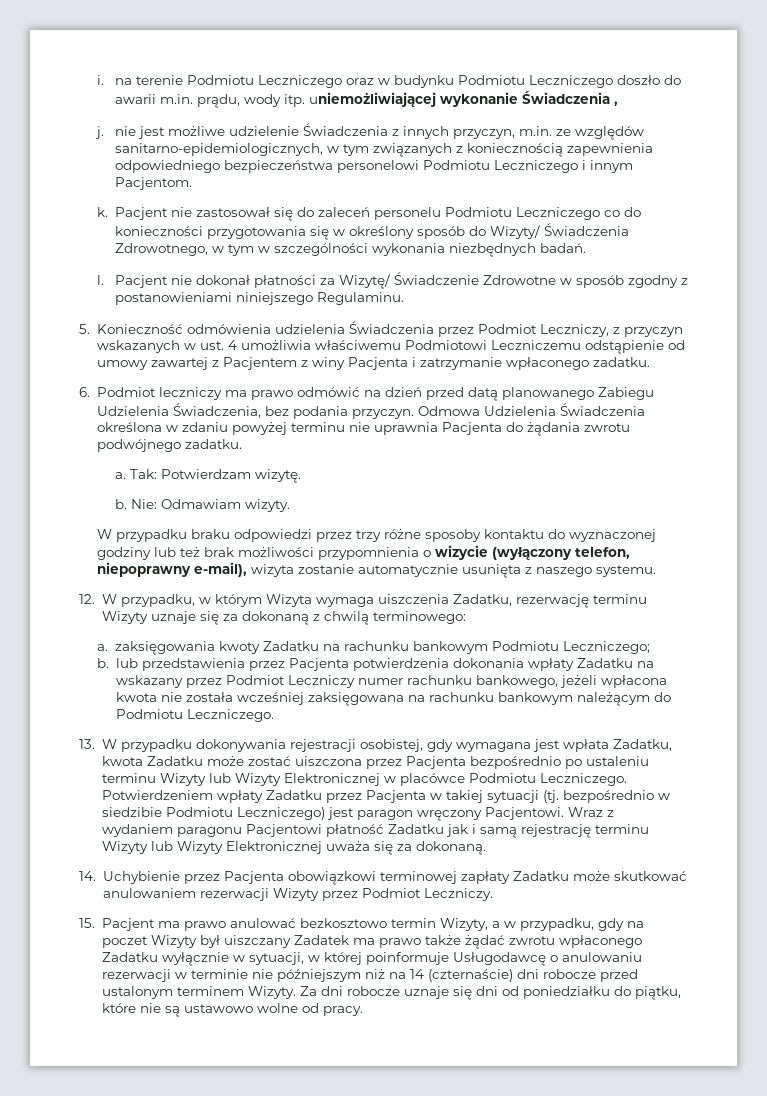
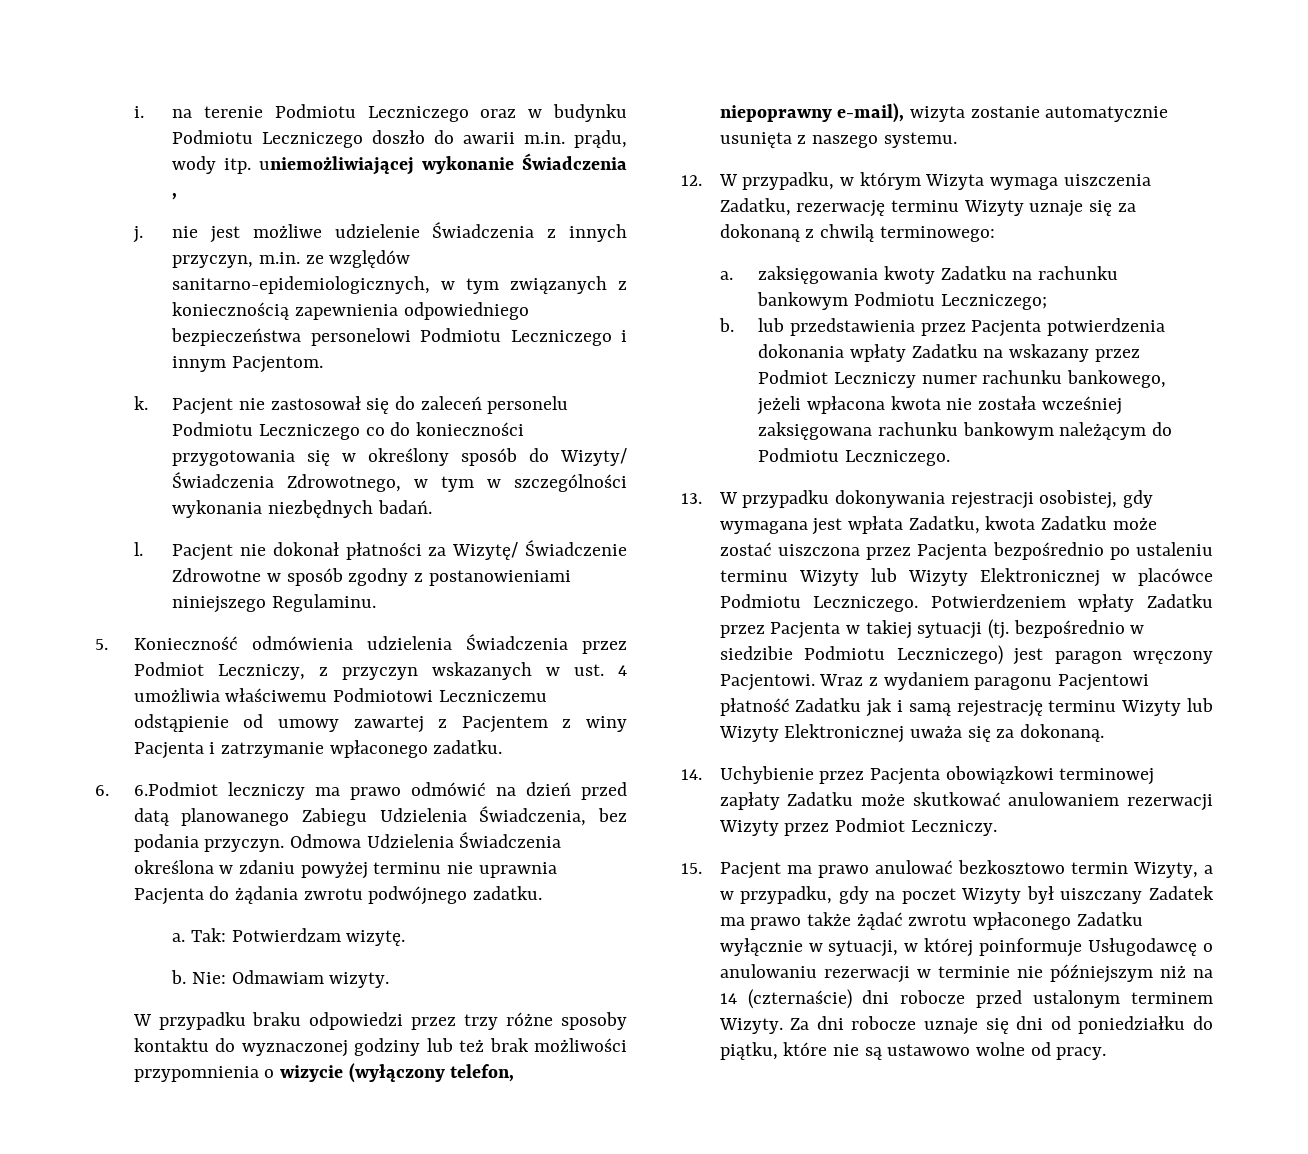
[96,387,156,397] Podmiot -> [133,782,218,796] 6.Podmiot
[407,695,425,702] na -> (873, 431) none

